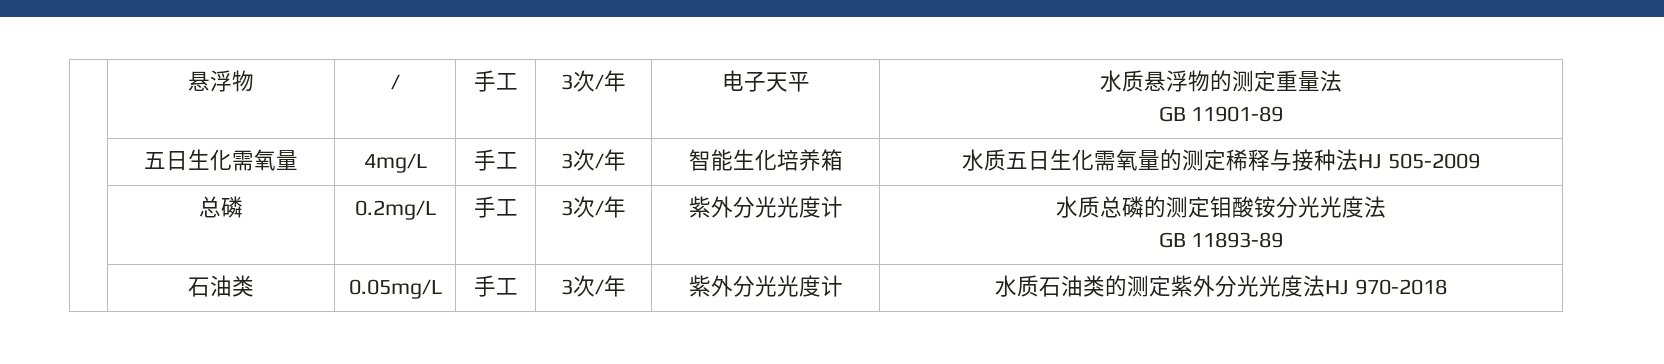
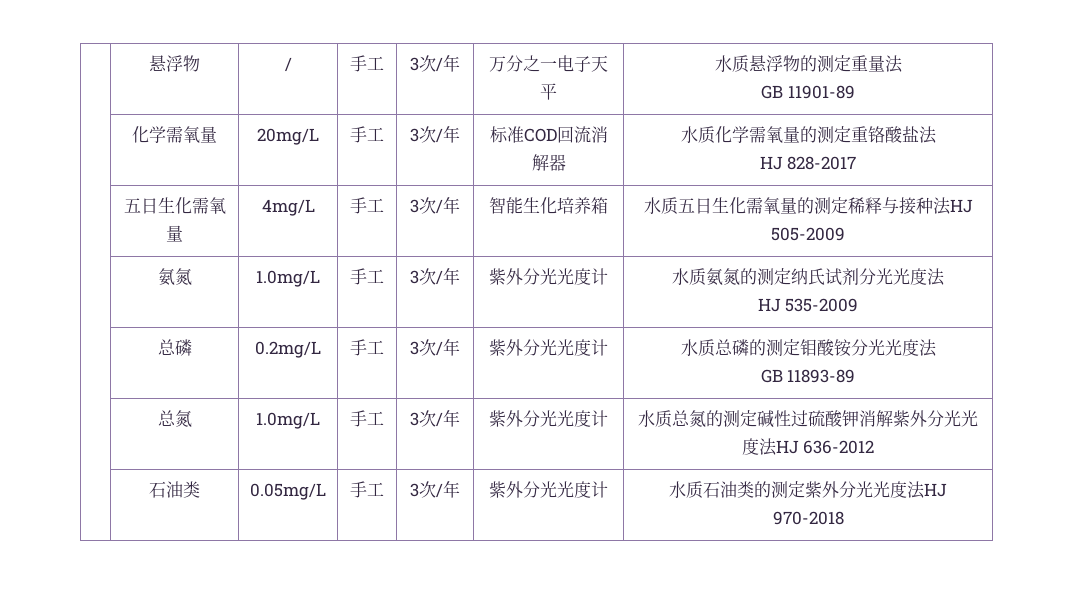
(626, 81) none -> [489,55,557,72] 万分之一
(1284, 114) none -> [132,126,217,143] [257,128,319,145] [350,126,384,143] [410,125,460,143] [489,126,608,143] [531,154,566,171] [680,126,937,144] [759,156,857,170] // | 化学需氧量 | 20mg/L | 手工 | 3次/年 | 标准COD回流消解器 | 水质化学需氧量的测定重铬酸盐法 // HJ 828-2017
(1480, 161) none -> [157,268,192,286] [256,270,320,287] [350,268,384,285] [410,267,460,285] [489,268,608,285] [672,268,945,286] [757,298,859,312] // | 氨氮 | 1.0mg/L | 手工 | 3次/年 | 紫外分光光度计 | 水质氨氮的测定纳氏试剂分光光度法 // HJ 535-2009
(1284, 240) none -> [157,410,192,427] [256,412,320,429] [350,410,384,427] [410,409,460,427] [489,410,608,427] [638,410,978,428] [741,438,875,456] // | 总氮 | 1.0mg/L | 手工 | 3次/年 | 紫外分光光度计 | 水质总氮的测定碱性过硫酸钾消解紫外分光光度法HJ 636-2012

